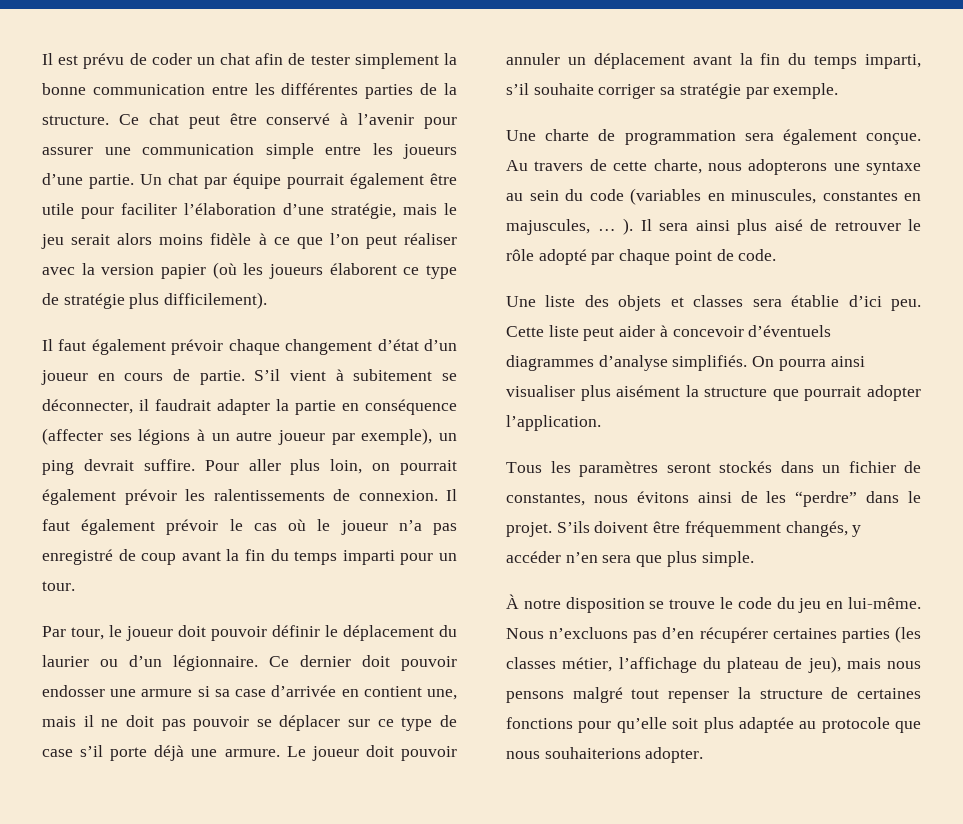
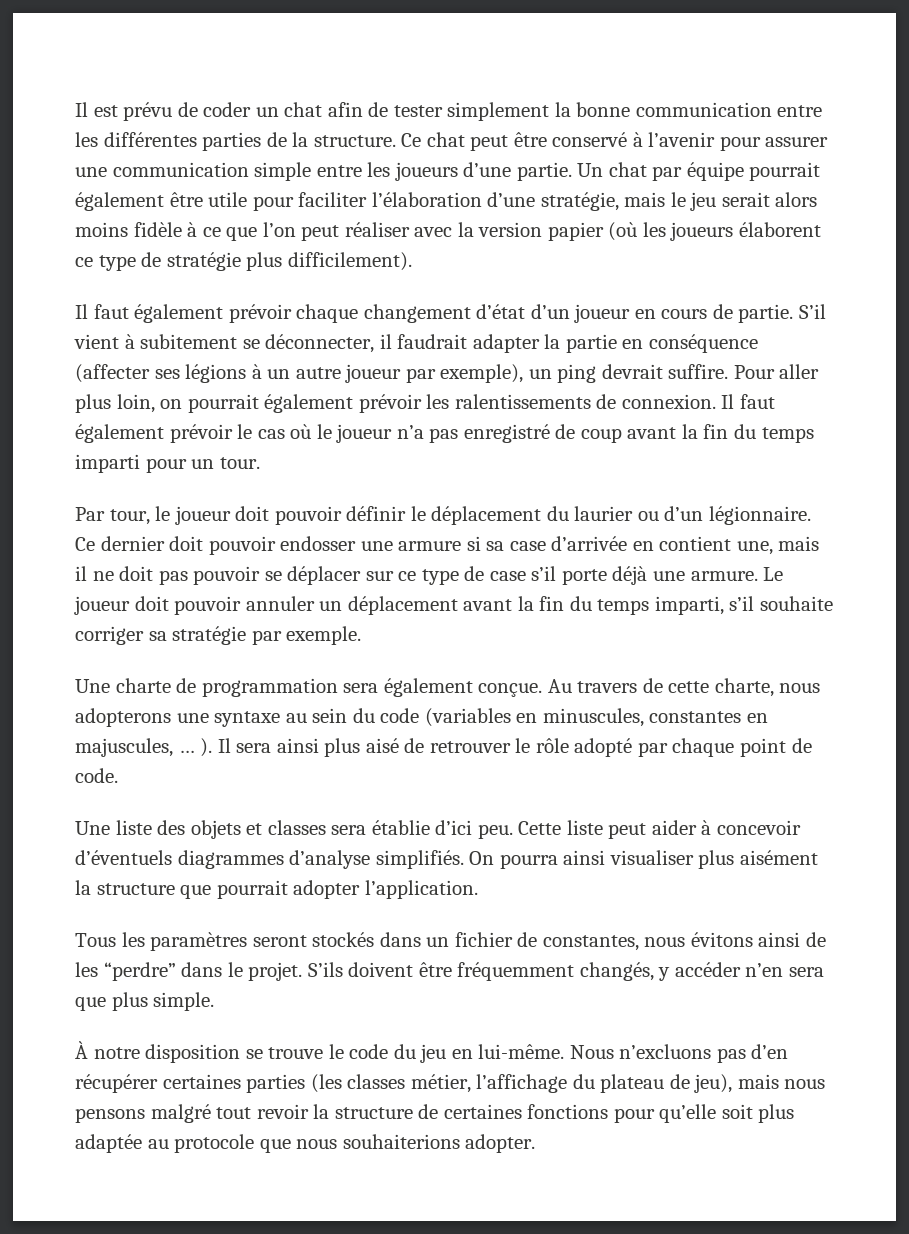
[668,691,730,703] repenser -> [256,1104,309,1119] revoir

